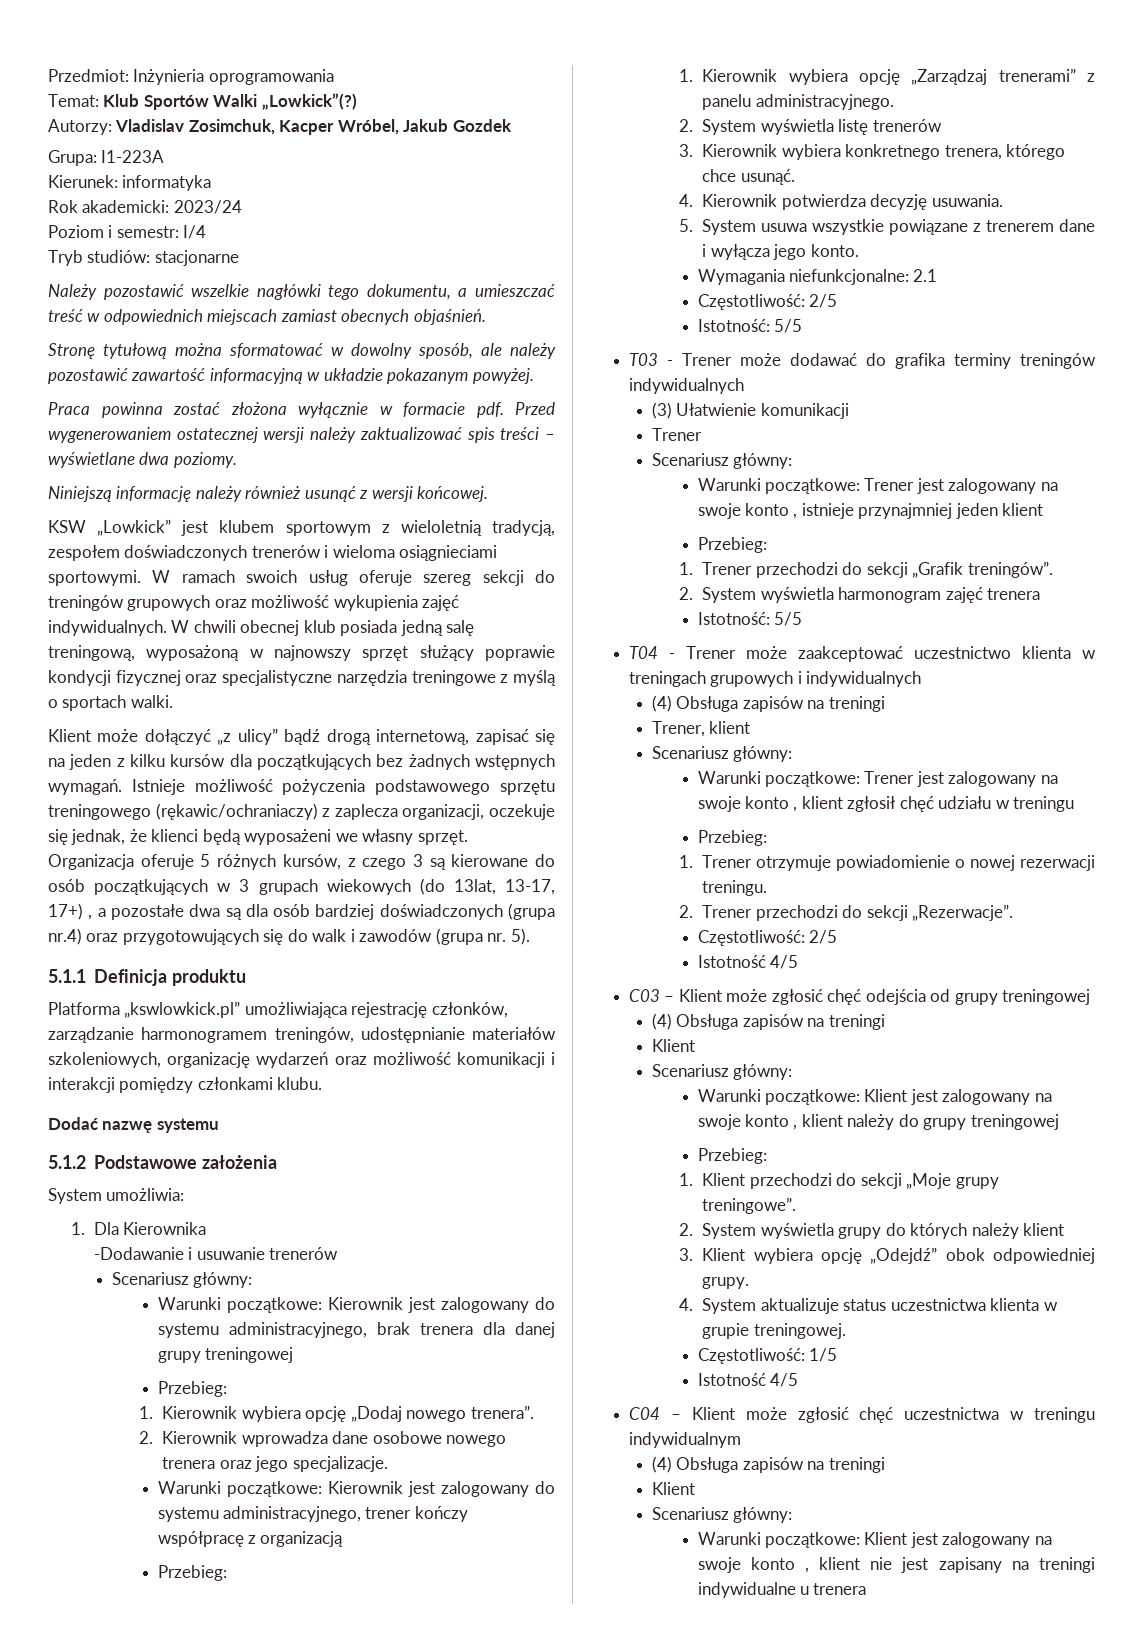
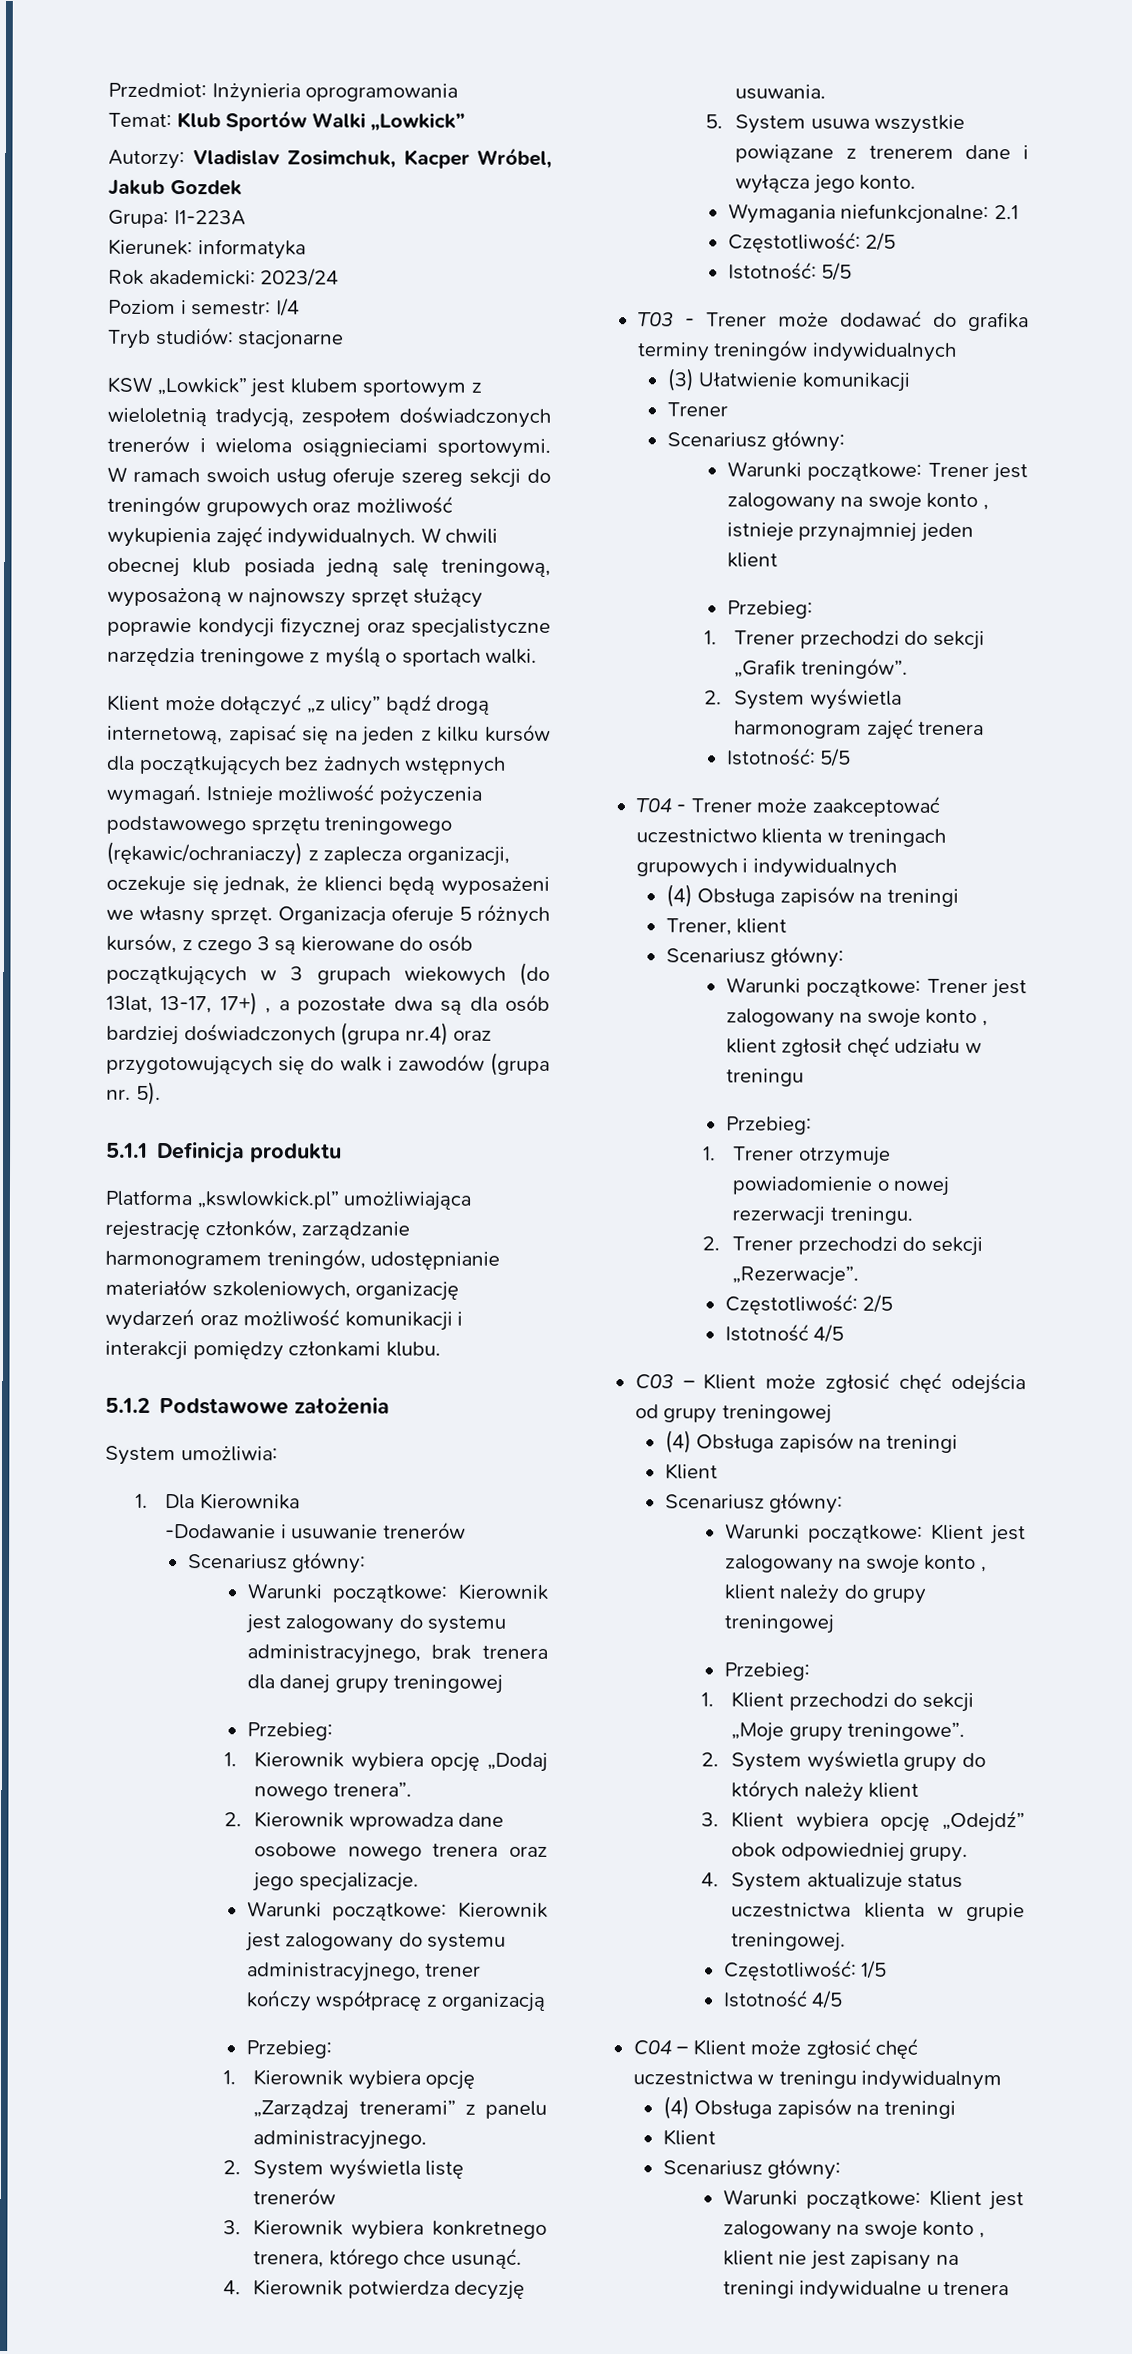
[261,93,357,110] „Lowkick”(?) -> [370,112,466,132] „Lowkick”
[48,284,555,300] [48,309,486,325] [48,343,556,359] [48,368,534,384] [48,402,555,418] [48,427,555,443] [48,452,237,468] [48,486,489,502] // Należy pozostawić wszelkie nagłówki tego dokumentu, a umieszczać treść w odpowiednich miejscach zamiast obecnych objaśnień. // Stronę tytułową można sformatować w dowolny sposób, ale należy pozostawić zawartość informacyjną w układzie pokazanym powyżej. // Praca powinna zostać złożona wyłącznie w formacie pdf. Przed wygenerowaniem ostatecznej wersji należy zaktualizować spis treści – wyświetlane dwa poziomy. // Niniejszą informację należy również usunąć z wersji końcowej. -> (345, 340) none
[48,1117,219,1133] // Dodać nazwę systemu -> (441, 1349) none

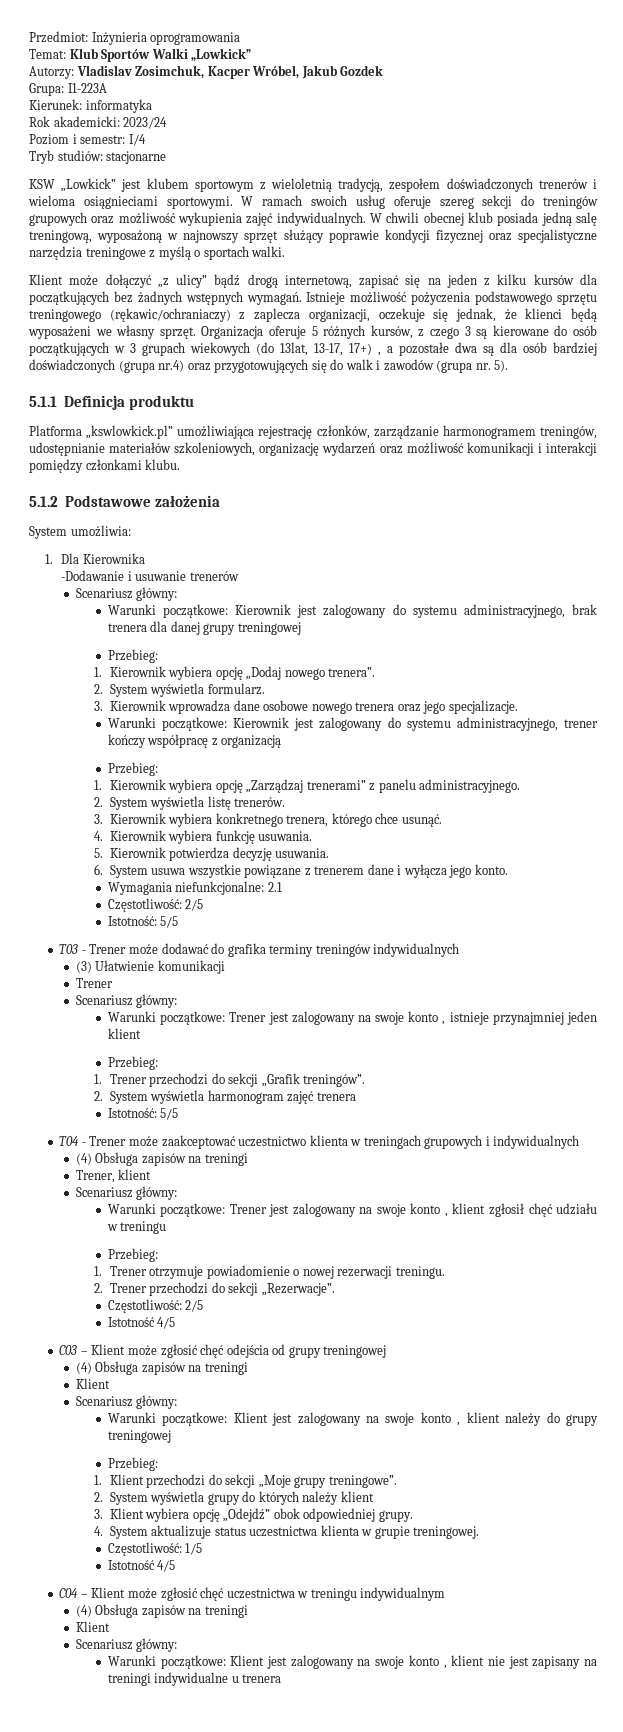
(243, 1819) none -> [109,683,265,697] [93,701,103,711] System wyświetla formularz. // 3.
[253,2187,337,2205] trenerów -> [234,797,286,807] trenerów.
(344, 2287) none -> [168,830,313,844] [93,847,166,858] wybiera funkcję usuwania. // 5. Kierownik
[705,114,724,129] 5. -> [93,864,103,875] 6.

